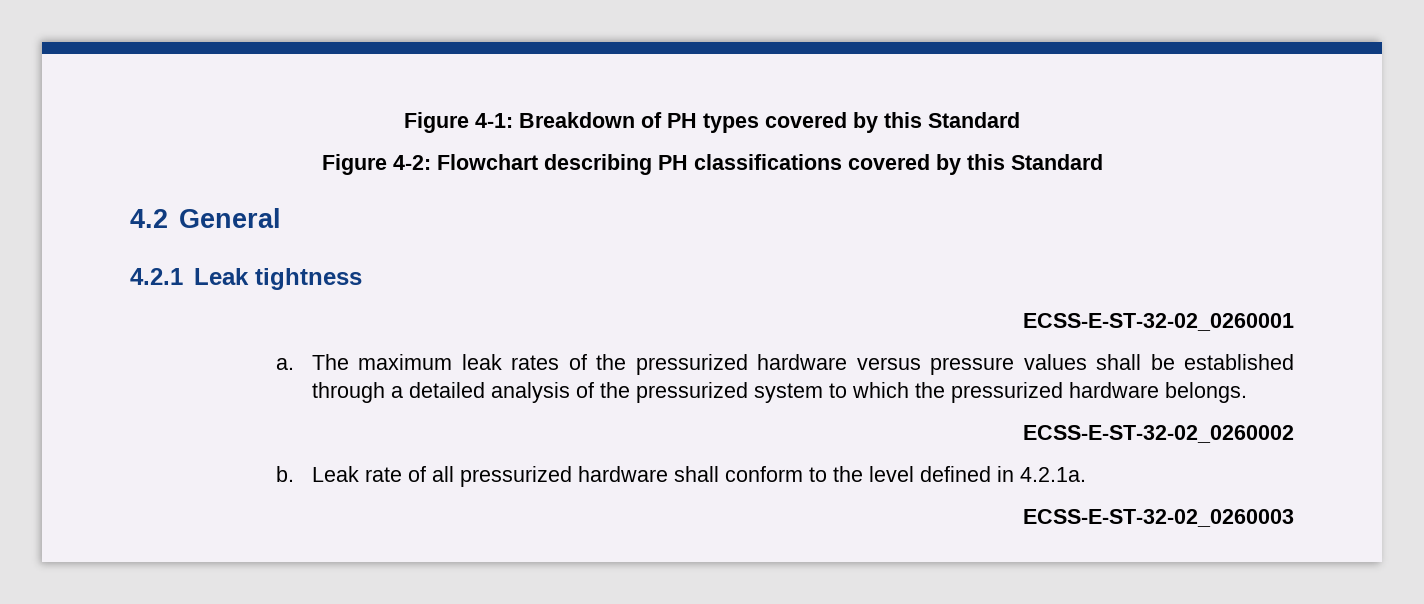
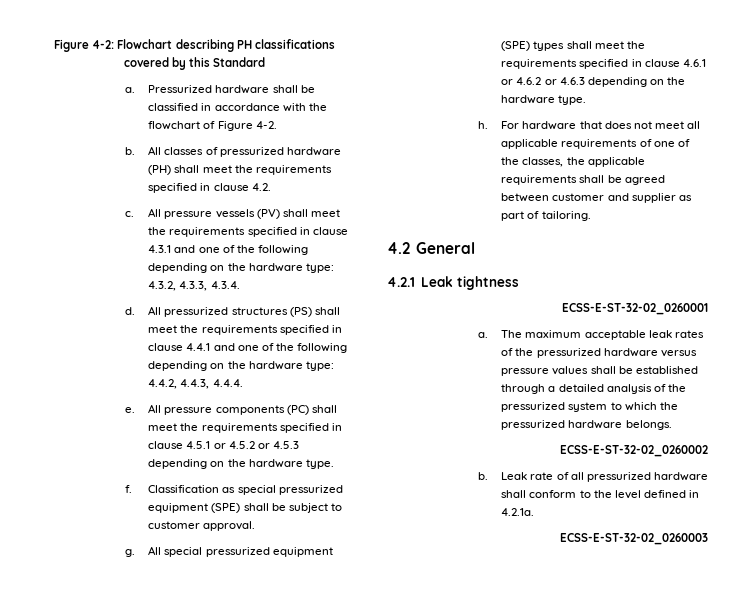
[404,112,1020,133] [321,154,387,175] Figure 4-1: Breakdown of PH types covered by this Standard // Figure -> [54,39,90,52] Figure
(1103, 162) none -> [125,85,315,94] [148,103,327,112] [148,121,277,131] [125,146,341,157] [148,165,332,175] [148,183,271,193] [125,208,340,219] [148,227,348,237] [148,245,308,255] [148,263,334,273] [148,281,240,291] [125,306,340,317] [148,325,342,335] [148,343,347,353] [148,361,334,371] [148,379,243,389] [125,404,337,415] [148,423,342,433] [148,441,299,449] [148,459,334,469] [125,485,343,495] [148,503,342,513] [148,521,256,531] [125,546,333,557] [501,41,645,51] [501,59,706,69] [501,77,685,87] [501,95,587,105] [478,121,700,130] [501,139,690,149] [501,157,645,167] [501,175,665,185] [501,193,692,203] [501,211,591,221] // a. Pressurized hardware shall be classified in accordance with the flowchart of Figure 4-2. // b. All classes of pressurized hardware (PH) shall meet the requirements specified in clause 4.2. // c. All pressure vessels (PV) shall meet the requirements specified in clause 4.3.1 and one of the following depending on the hardware type: 4.3.2, 4.3.3, 4.3.4. // d. All pressurized structures (PS) shall meet the requirements specified in clause 4.4.1 and one of the following depending on the hardware type: 4.4.2, 4.4.3, 4.4.4. // e. All pressure components (PC) shall meet the requirements specified in clause 4.5.1 or 4.5.2 or 4.5.3 depending on the hardware type. // f. Classification as special pressurized equipment (SPE) shall be subject to customer approval. // g. All special pressurized equipment (SPE) types shall meet the requirements specified in clause 4.6.1 or 4.6.2 or 4.6.3 depending on the hardware type. // h. For hardware that does not meet all applicable requirements of one of the classes, the applicable requirements shall be agreed between customer and supplier as part of tailoring.
(453, 362) none -> [584,330,646,340] acceptable

